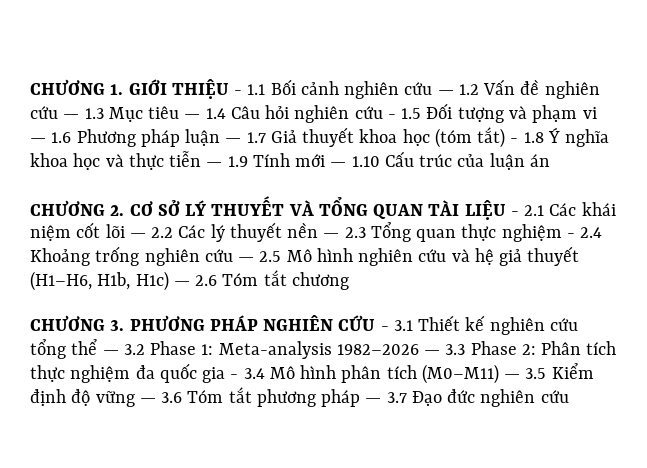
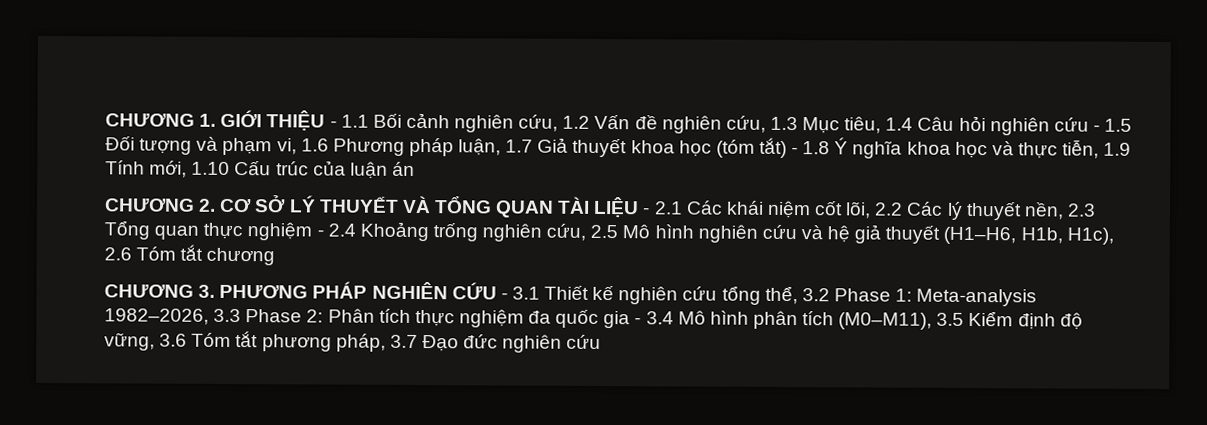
[404,82,454,95] cứu — -> [518,114,559,132] cứu,
[30,106,201,122] cứu — 1.3 Mục tiêu — -> [725,115,882,134] cứu, 1.3 Mục tiêu,
[582,107,597,119] [30,138,46,143] vi — -> [276,138,297,155] vi,
[185,129,242,146] luận — -> [458,138,502,156] luận,
[169,151,347,167] tiễn — 1.9 Tính mới — -> [1062,139,1132,159] [105,160,188,178] tiễn, 1.9 Tính mới,
[105,224,146,238] lõi — -> [845,201,872,219] lõi,
[287,222,340,238] nền — -> [1023,202,1064,220] nền,
[204,249,255,262] cứu — -> [546,223,587,241] cứu,
[135,271,190,291] H1c) — -> [1066,227,1114,245] H1c),
[71,339,119,355] thể — -> [764,285,798,305] thể,
[336,344,441,355] 1982–2026 — -> [104,308,209,325] 1982–2026,
[421,364,521,384] (M0–M11) — -> [838,312,933,330] (M0–M11),
[95,391,156,407] vững — -> [104,332,155,351] vững,
[321,389,382,407] pháp — -> [335,333,386,352] pháp,

